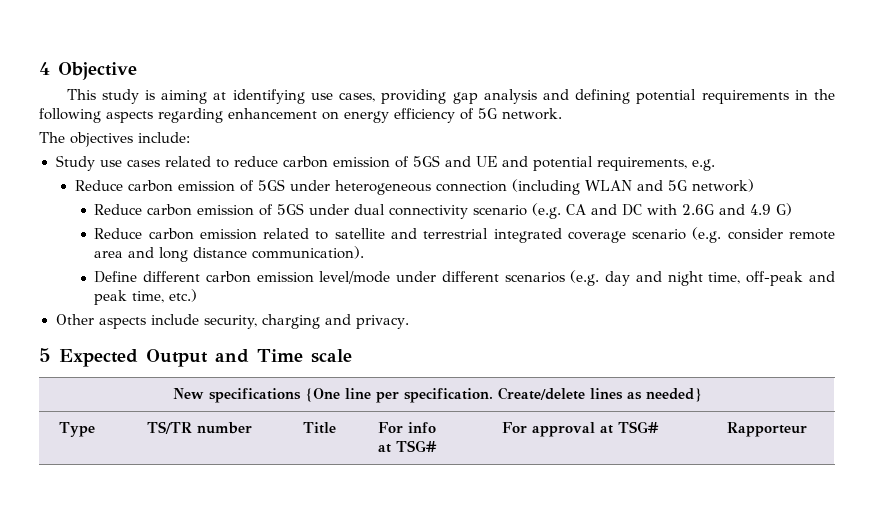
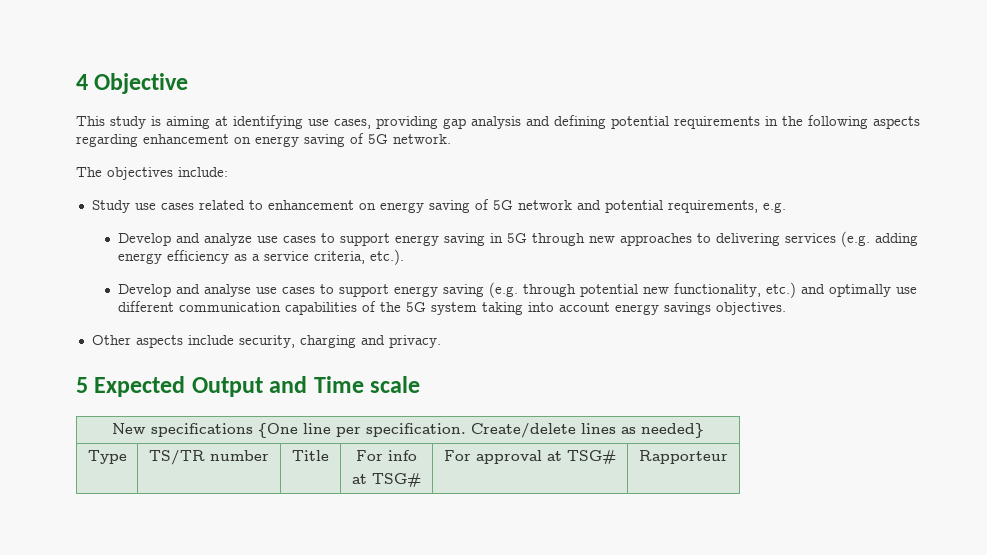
[394,108,455,123] efficiency -> [304,134,345,147] saving
[233,155,715,171] [74,179,754,195] [94,203,793,219] [94,227,836,243] [94,246,365,262] [94,270,835,286] [94,289,198,305] reduce carbon emission of 5GS and UE and potential requirements, e.g. // Reduce carbon emission of 5GS under heterogeneous connection (including WLAN and 5G network) // Reduce carbon emission of 5GS under dual connectivity scenario (e.g. CA and DC with 2.6G and 4.9 G) // Reduce carbon emission related to satellite and terrestrial integrated coverage scenario (e.g. consider remote area and long distance communication). // Define different carbon emission level/mode under different scenarios (e.g. day and night time, off-peak and peak time, etc.) -> [267,199,786,213] [117,231,918,247] [117,249,404,265] [117,282,917,298] [117,301,786,315] enhancement on energy saving of 5G network and potential requirements, e.g. // Develop and analyze use cases to support energy saving in 5G through new approaches to delivering services (e.g. adding energy efficiency as a service criteria, etc.). // Develop and analyse use cases to support energy saving (e.g. through potential new functionality, etc.) and optimally use different communication capabilities of the 5G system taking into account energy savings objectives.

